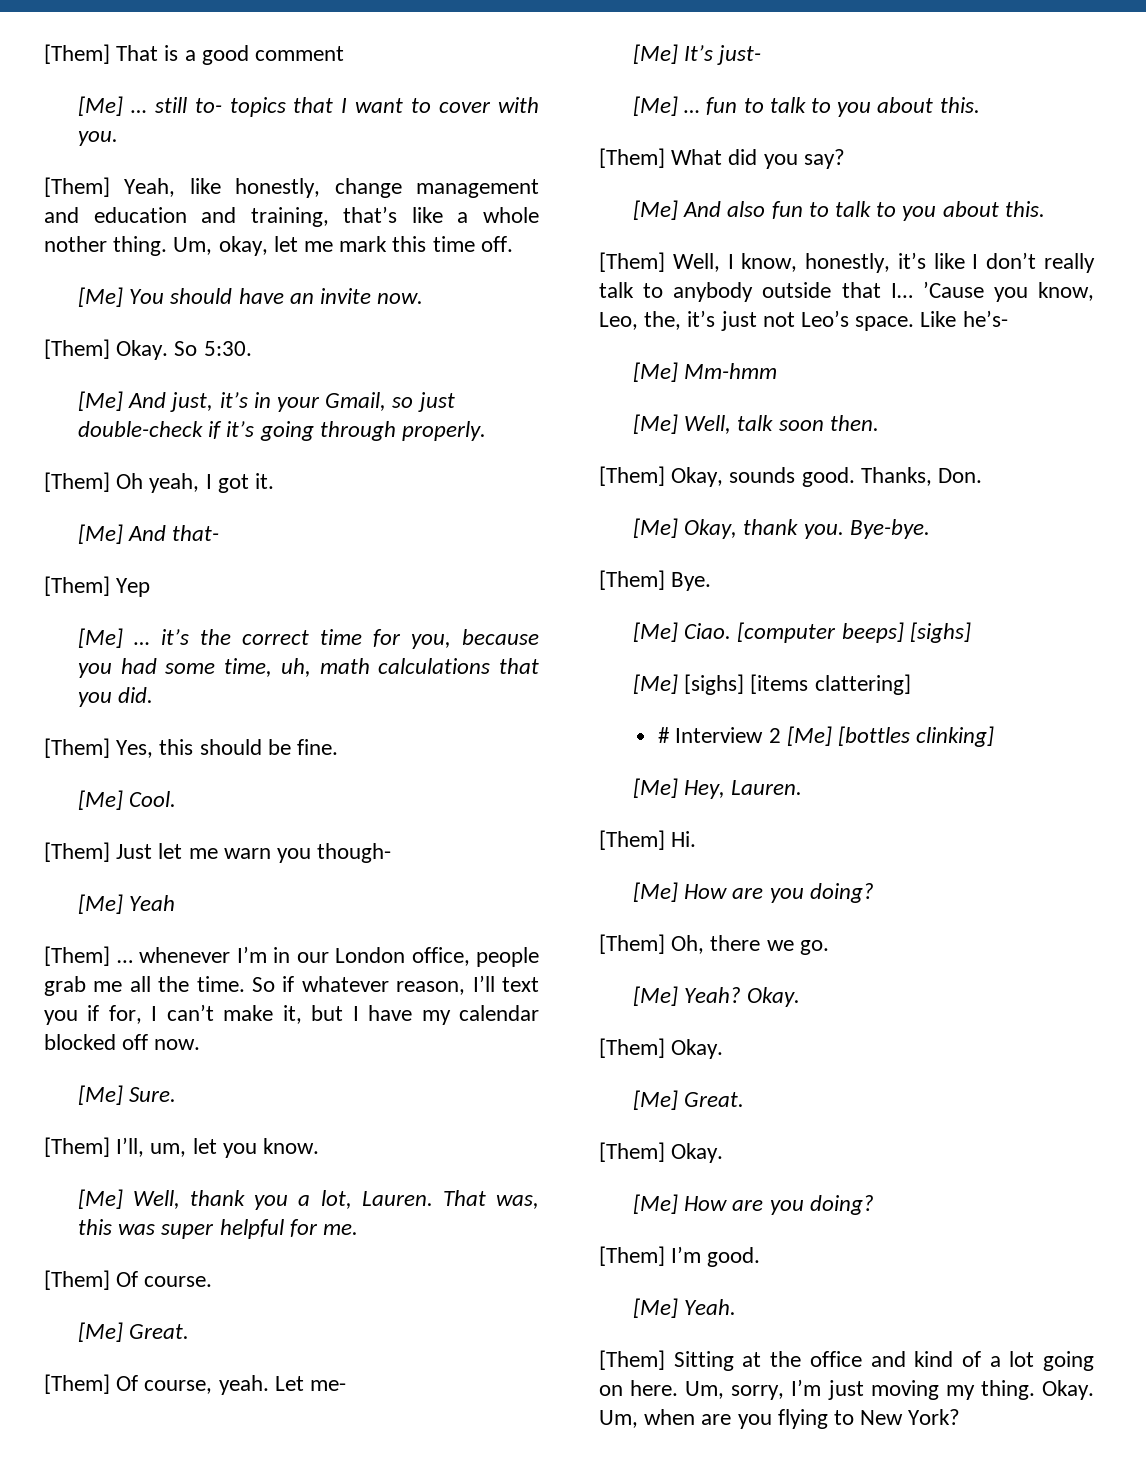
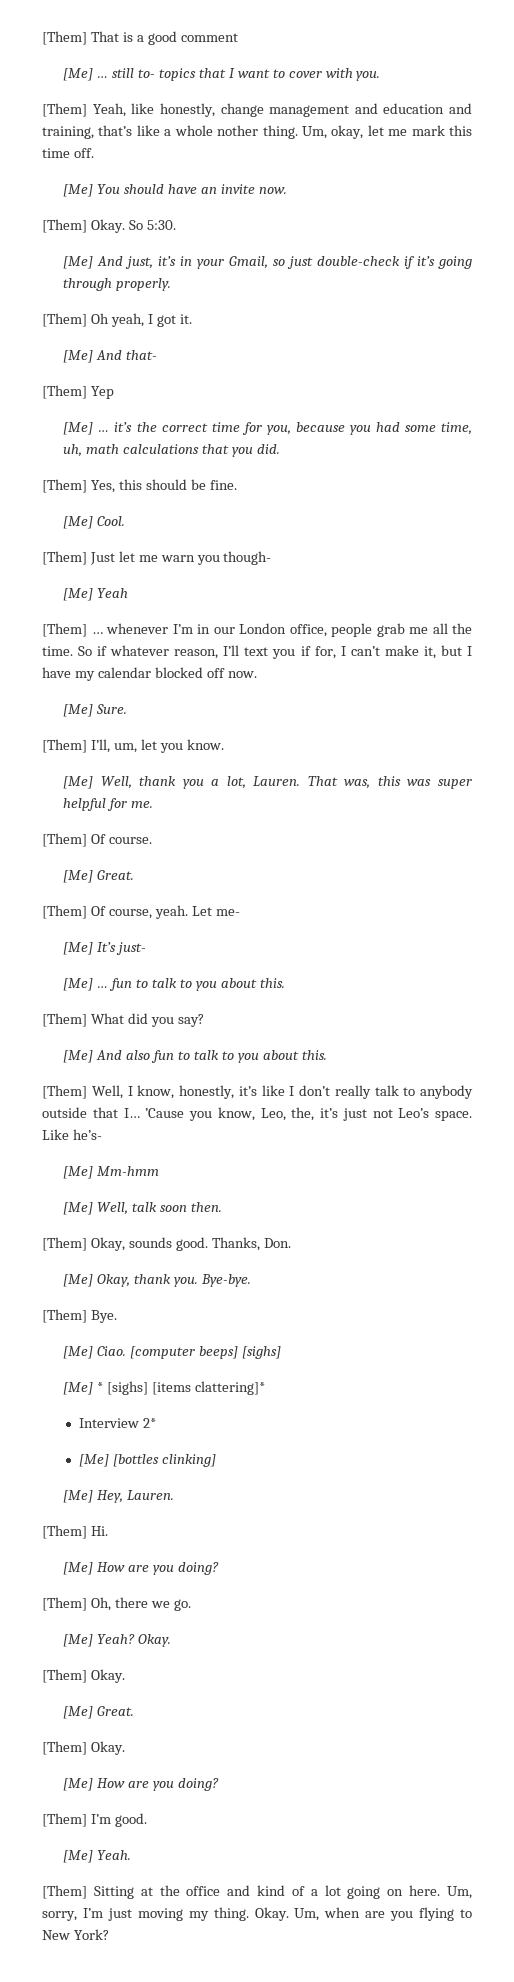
(678, 684) none -> [97,1382,104,1392] *
[814,674,911,695] [658,727,781,743] clattering] // # Interview 2 -> [195,1381,266,1395] [79,1418,157,1428] clattering]* // Interview 2* //

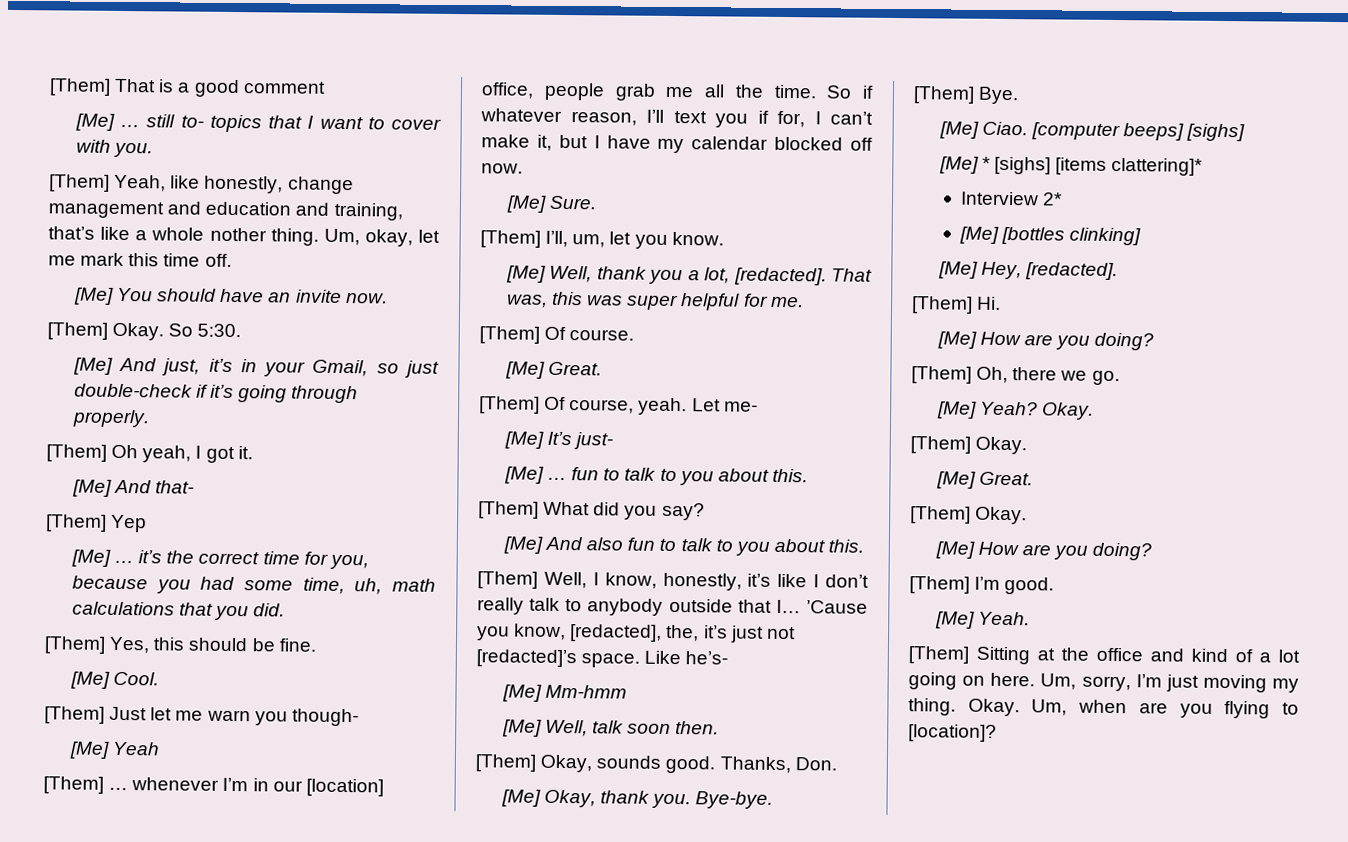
[239,623,286,634] London -> [305,778,384,797] [location]
[253,776,301,786] Lauren. -> [733,267,827,286] [redacted].
[260,1108,286,1121] Leo, -> [569,624,663,642] [redacted],
[398,1108,430,1118] Leo’s -> [476,649,577,668] [redacted]’s
[127,1490,175,1500] Lauren. -> [1025,262,1119,281] [redacted].
[42,1929,109,1940] New York? -> [908,724,997,742] [location]?

